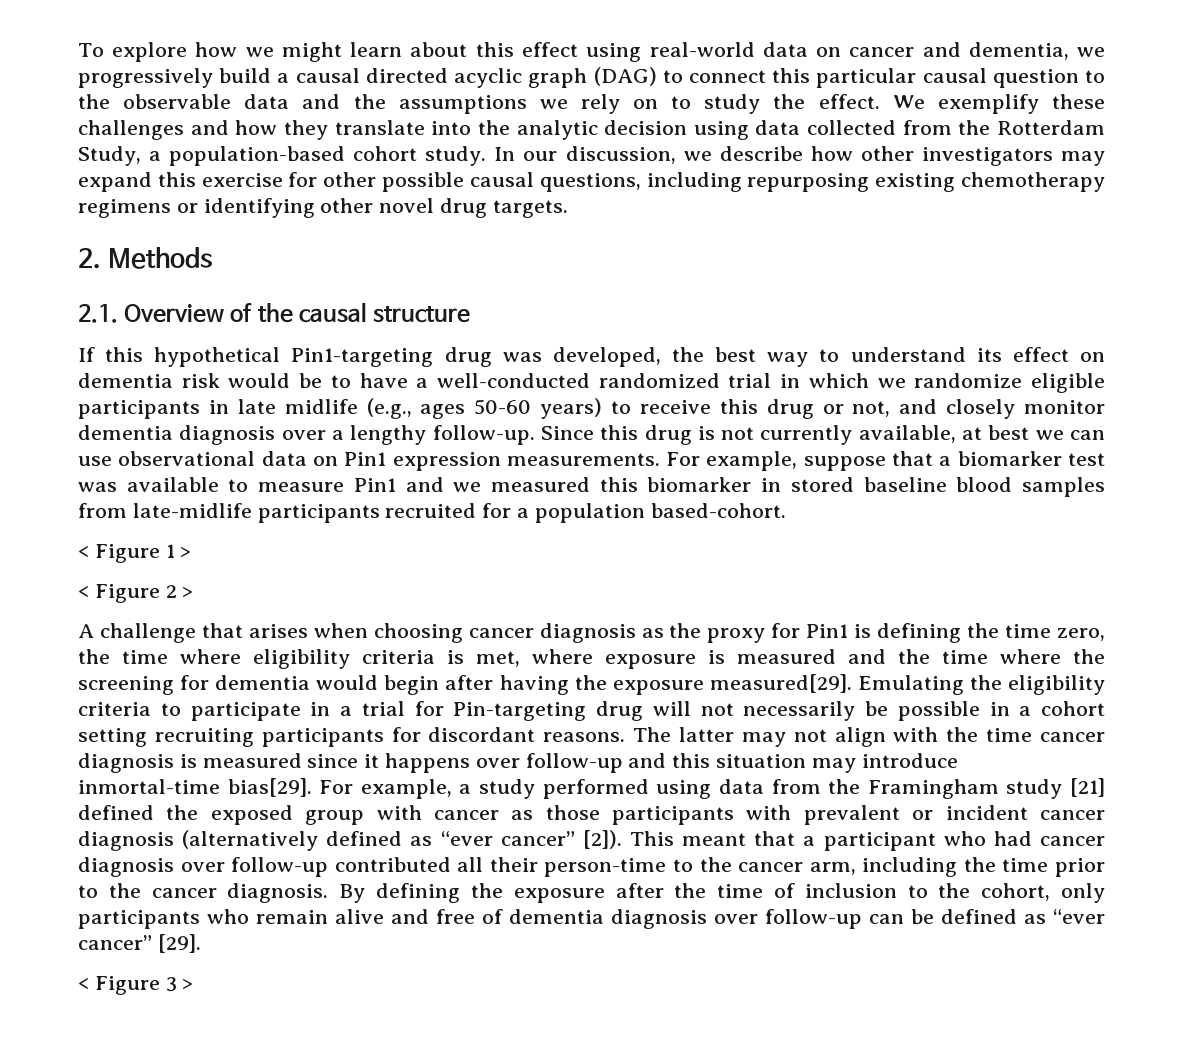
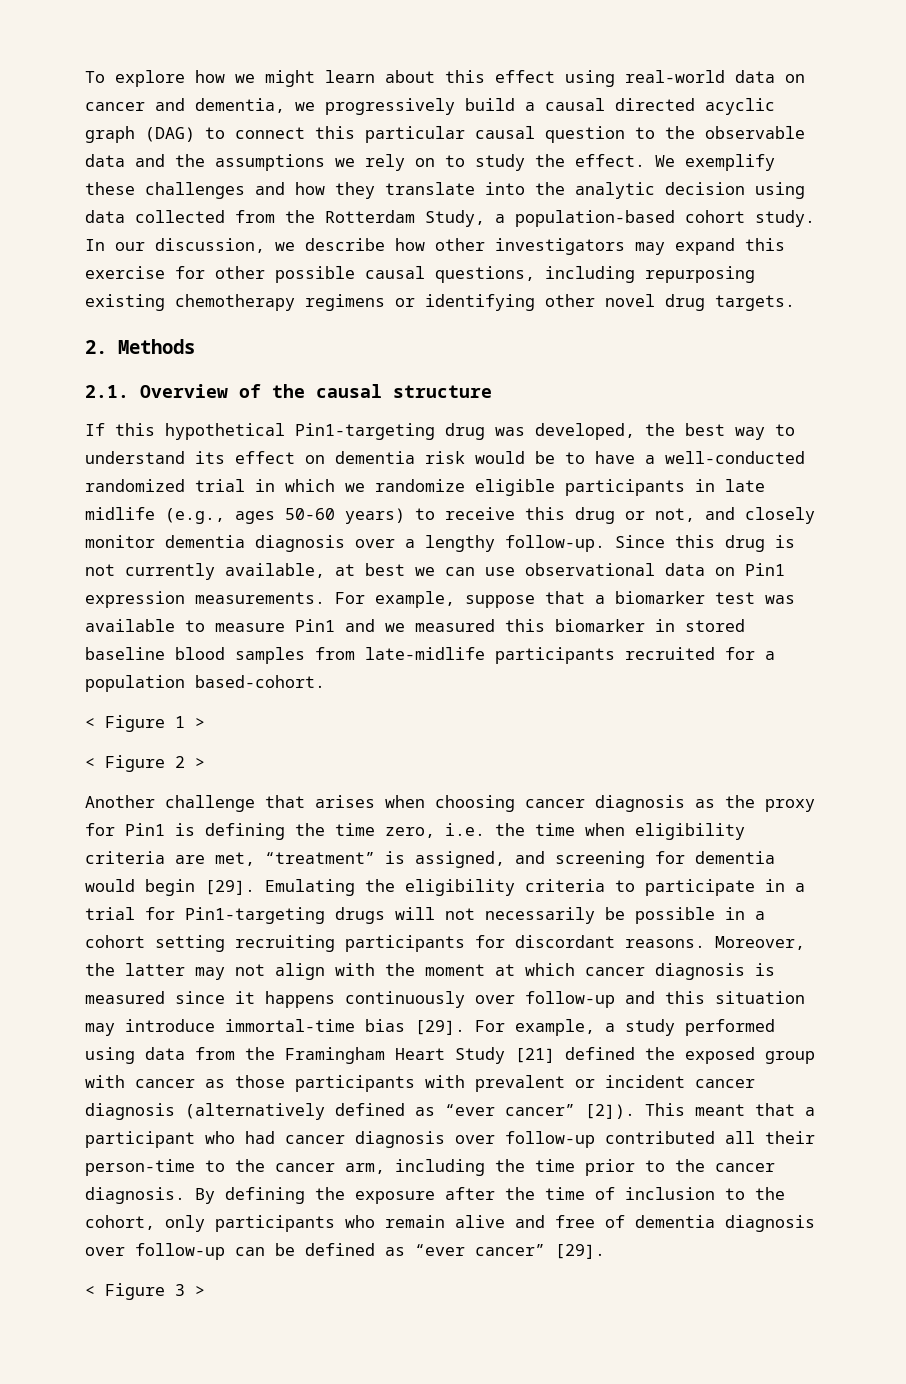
[78,624,94,638] A -> [85,795,155,808] Another
[78,649,1105,669] the time where eligibility criteria is met, where exposure is measured and the time where the -> [445,823,745,840] [85,851,545,868] i.e. the time when eligibility criteria are met, “treatment” is assigned, and
[445,674,852,695] after having the exposure measured[29]. -> [205,880,255,895] [29].
[453,701,643,721] Pin-targeting drug -> [185,907,385,924] Pin1-targeting drugs
[633,727,672,742] The -> [715,936,805,950] [85,963,115,976] Moreover, the
[986,728,1033,742] time -> [425,963,575,976] moment at which
(471, 763) none -> [345,991,465,1008] continuously
[78,778,312,797] inmortal-time bias[29]. -> [225,1019,465,1035] immortal-time bias [29].
[1006,779,1063,799] study -> [395,1047,505,1064] Heart Study

